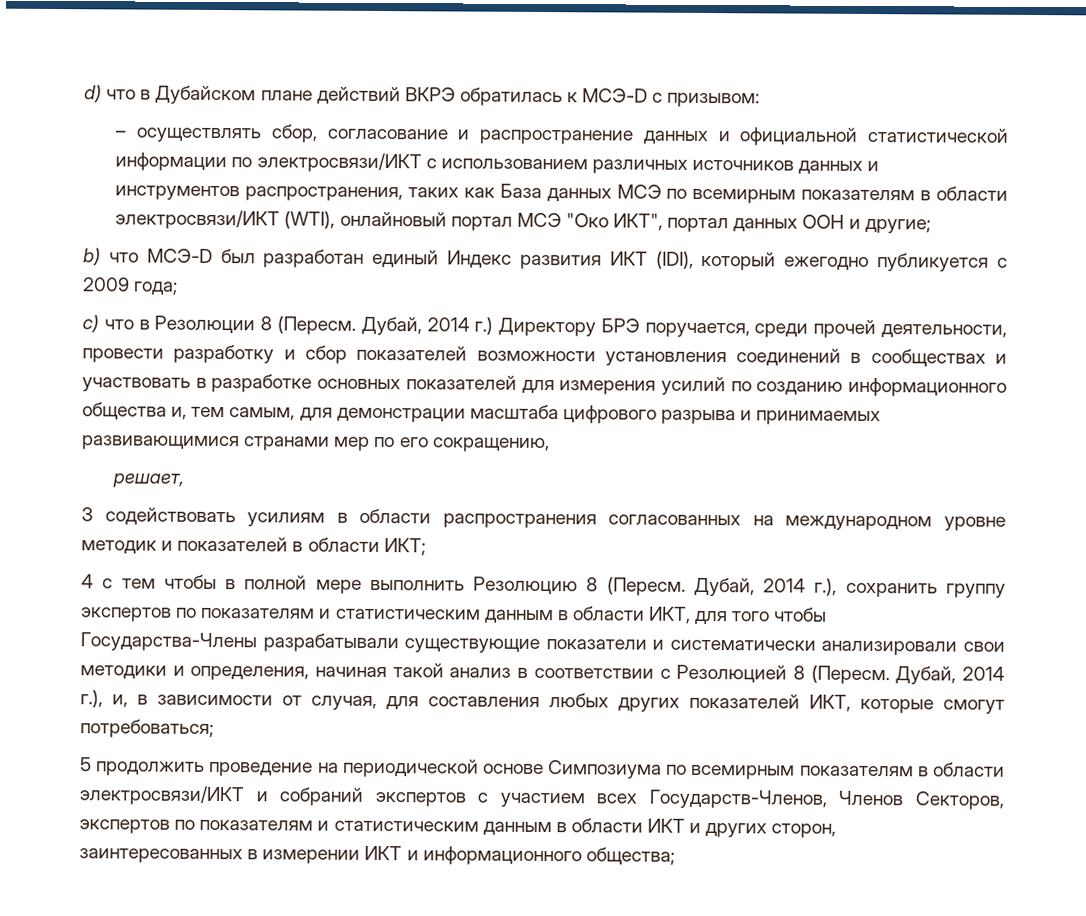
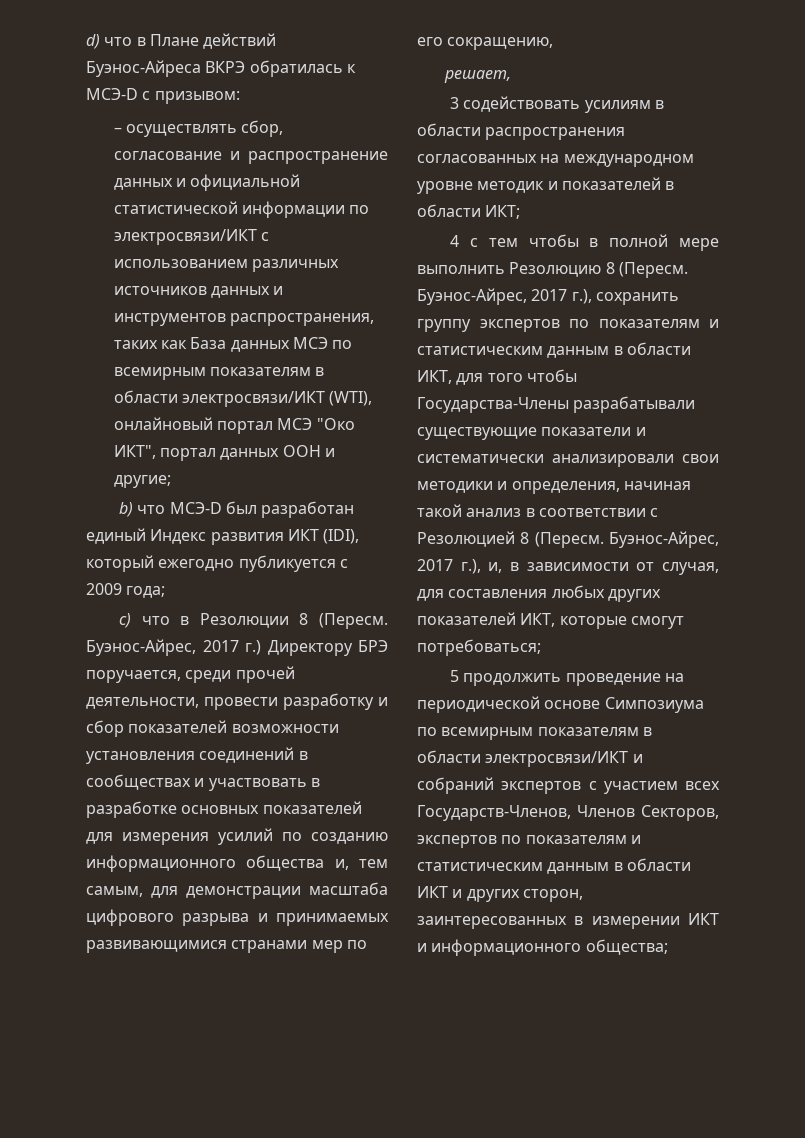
[155,85,401,105] Дубайском плане действий -> [149,33,277,49] [86,60,201,77] Плане действий Буэнос-Айреса
[360,316,470,336] Дубай, 2014 -> [86,639,239,656] Буэнос-Айрес, 2017
[693,577,807,597] Дубай, 2014 -> [417,288,568,305] Буэнос-Айрес, 2017
[895,666,1006,685] Дубай, 2014 -> [609,531,719,548] [417,559,453,571] Буэнос-Айрес, 2017

